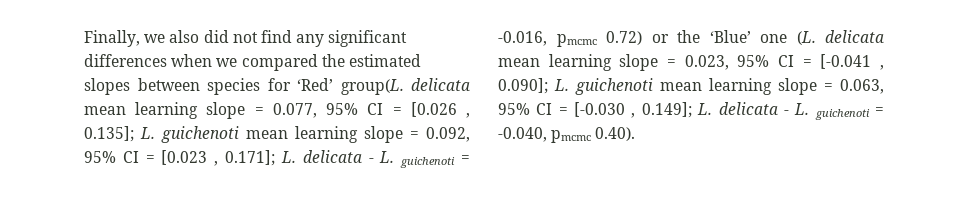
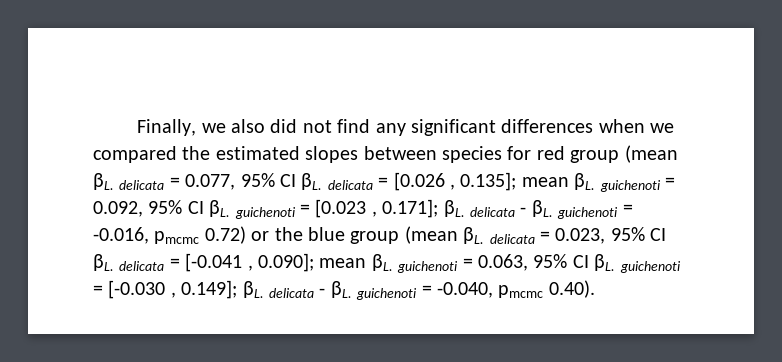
[297,78,470,95] [84,102,246,119] ‘Red’ group(L. delicata mean learning slope -> [536,145,678,163] [93,173,165,190] red group (mean βL. delicata
(384, 109) none -> [301,173,373,190] βL. delicata
[140,126,403,143] L. guichenoti mean learning slope -> [521,173,661,192] mean βL. guichenoti
(139, 157) none -> [209,200,296,219] βL. guichenoti
[280,150,395,163] L. delicata - L. -> [443,200,553,217] βL. delicata - βL.
[709,30,884,45] [498,54,659,71] ‘Blue’ one (L. delicata mean learning slope -> [308,226,535,244] blue group (mean βL. delicata
(794, 61) none -> [93,254,165,271] βL. delicata
[554,78,817,95] L. guichenoti mean learning slope -> [319,254,459,273] mean βL. guichenoti
(553, 109) none -> [594,254,681,273] βL. guichenoti
[697,102,810,115] L. delicata - L. -> [242,281,352,298] βL. delicata - βL.

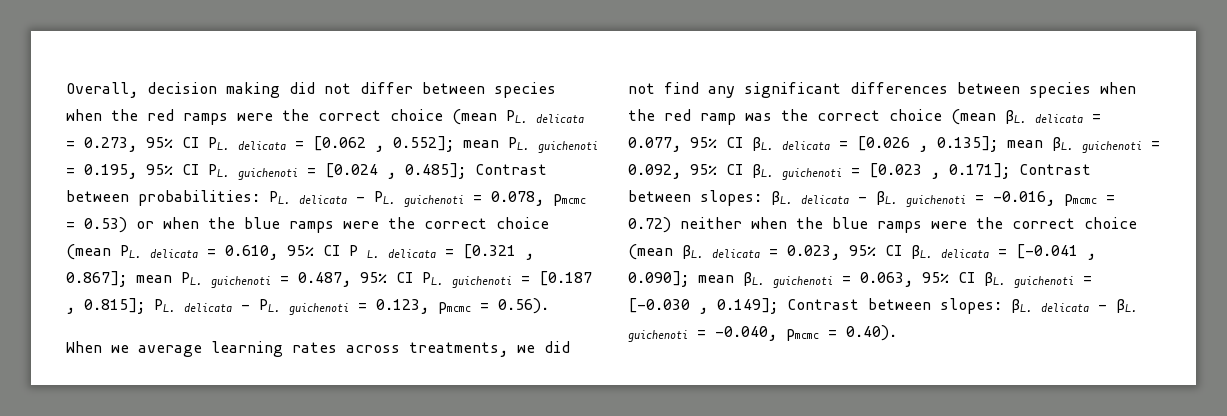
[137,119,266,136] Finally, we also -> [66,82,556,98] [66,109,584,125] [66,136,598,153] [66,163,547,180] [66,190,586,207] [66,217,549,233] [66,244,534,260] [66,271,592,288] [66,298,549,315] [66,341,535,357] Overall, decision making did not differ between species when the red ramps were the correct choice (mean PL. delicata = 0.273, 95% CI PL. delicata = [0.062 , 0.552]; mean PL. guichenoti = 0.195, 95% CI PL. guichenoti = [0.024 , 0.485]; Contrast between probabilities: PL. delicata - PL. guichenoti = 0.078, pmcmc = 0.53) or when the blue ramps were the correct choice (mean PL. delicata = 0.610, 95% CI P L. delicata = [0.321 , 0.867]; mean PL. guichenoti = 0.487, 95% CI PL. guichenoti = [0.187 , 0.815]; PL. delicata - PL. guichenoti = 0.123, pmcmc = 0.56). // When we average learning rates across treatments, we
[598,119,675,133] [93,146,620,163] when we compared the estimated slopes between species for red group -> [957,82,1136,98] [628,109,942,125] between species when the red ramp was the correct choice
(439, 208) none -> [1019,164,1091,175] [628,190,762,206] Contrast between slopes:
[204,226,400,244] 0.72) or the blue group -> [1106,195,1115,202] [628,217,1137,233] = 0.72) neither when the blue ramps were the correct choice
(238, 289) none -> [787,298,1002,314] Contrast between slopes:
(544, 291) none -> [828,330,837,337] =

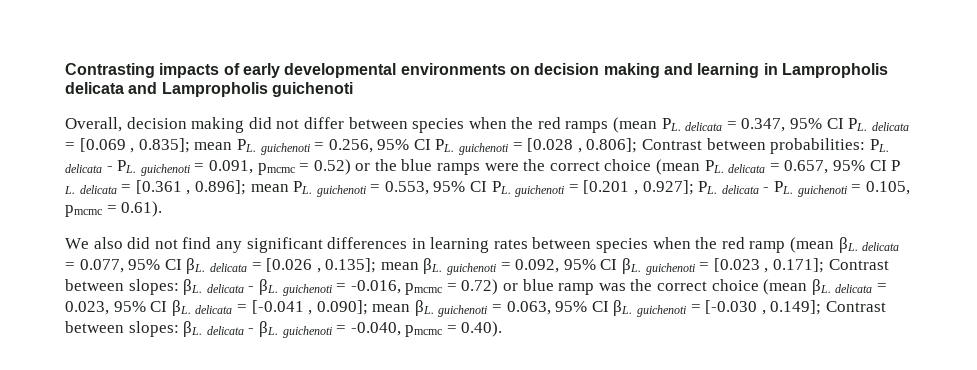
(66, 90) none -> [65,63,888,78] [65,82,353,97] Contrasting impacts of early developmental environments on decision making and learning in Lampropholis delicata and Lampropholis guichenoti //
[237,109,584,125] [66,137,137,152] were the correct choice (mean PL. delicata = 0.273, -> [613,117,786,133] (mean PL. delicata = 0.347,
[313,136,598,153] [66,163,466,180] [0.062 , 0.552]; mean PL. guichenoti = 0.195, 95% CI PL. guichenoti = [0.024 , 0.485]; -> [79,138,638,155] [0.069 , 0.835]; mean PL. guichenoti = 0.256, 95% CI PL. guichenoti = [0.028 , 0.806];
[491,191,586,206] [66,217,199,233] 0.078, pmcmc = 0.53) or when -> [208,159,371,175] 0.091, pmcmc = 0.52) or
[225,245,278,260] 0.610, -> [784,160,829,174] 0.657,
[463,244,534,260] [66,271,592,288] [66,298,549,315] [66,341,535,357] [0.321 , 0.867]; mean PL. guichenoti = 0.487, 95% CI PL. guichenoti = [0.187 , 0.815]; PL. delicata - PL. guichenoti = 0.123, pmcmc = 0.56). // When we average learning rates across treatments, we -> [135,180,910,197] [65,201,163,217] [65,237,123,249] [0.361 , 0.896]; mean PL. guichenoti = 0.553, 95% CI PL. guichenoti = [0.201 , 0.927]; PL. delicata - PL. guichenoti = 0.105, pmcmc = 0.61). // We also
(948, 88) none -> [411,237,528,253] in learning rates
[745,109,942,121] was the correct choice -> (786, 247) none
[680,217,967,233] neither when the blue ramps were -> [503,279,626,295] or blue ramp was

